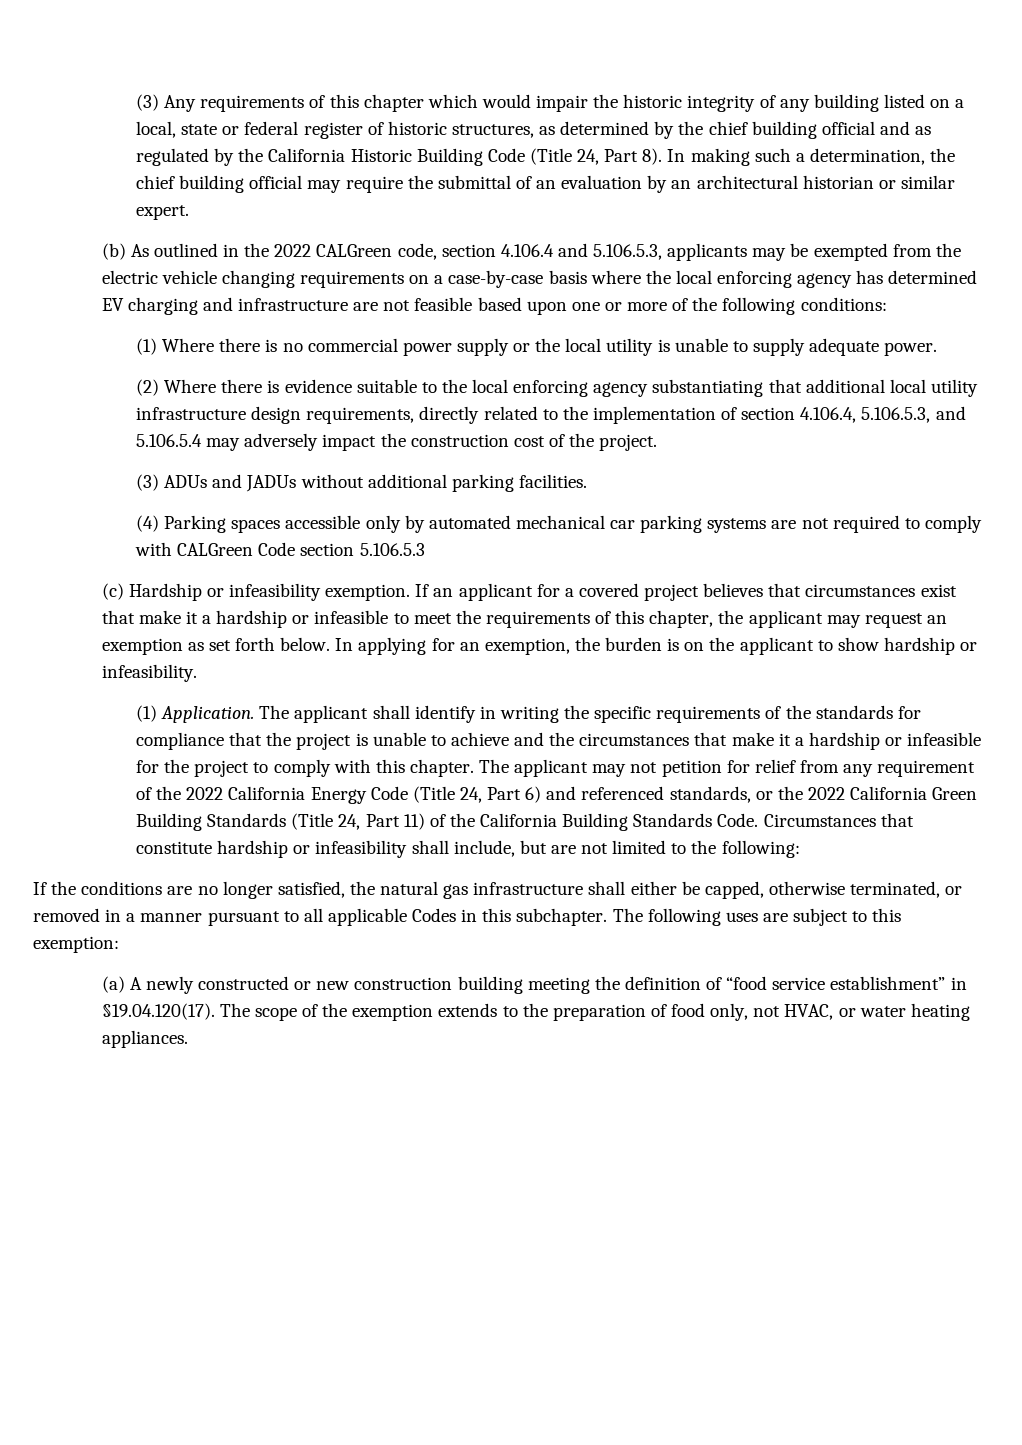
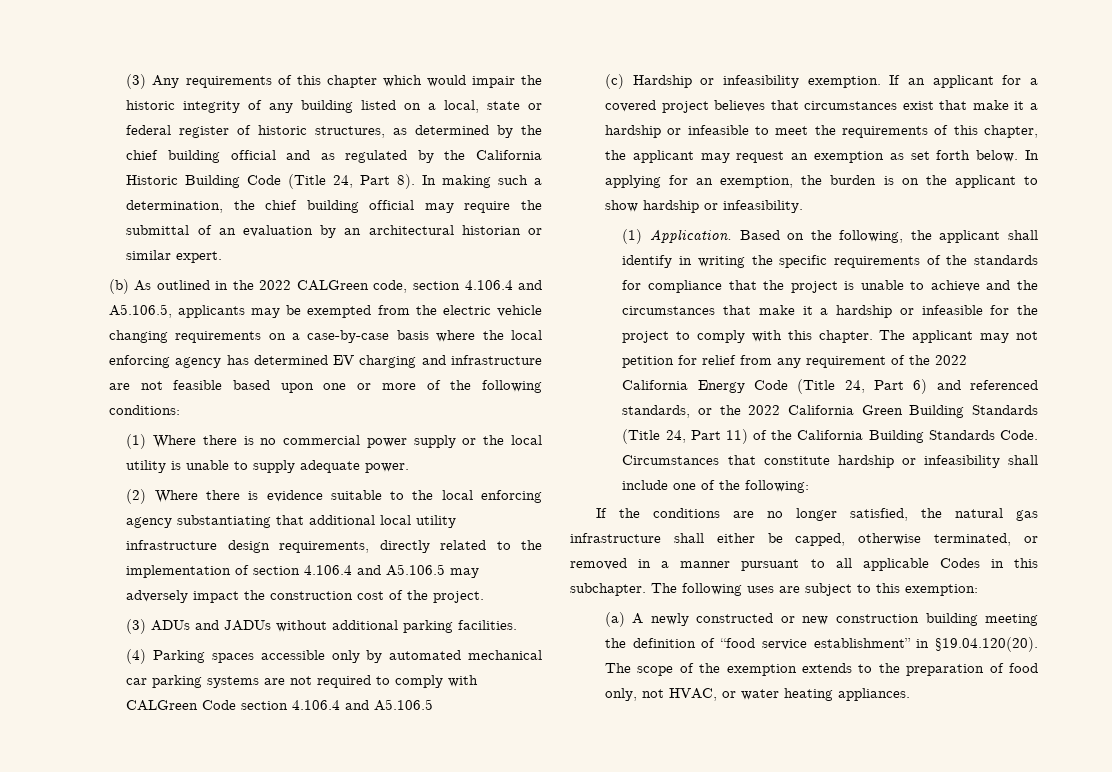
[593,244,663,260] 5.106.5.3, -> [108,304,172,318] A5.106.5,
[800,406,966,423] [135,434,202,447] 4.106.4, 5.106.5.3, and 5.106.5.4 -> [304,564,446,576] 4.106.4 and A5.106.5
[359,543,425,556] 5.106.5.3 -> [292,699,434,711] 4.106.4 and A5.106.5
[259,705,290,719] The -> [739,230,932,243] Based on the following, the
[453,840,687,857] include, but are not limited to -> [622,480,716,490] include one of
[101,1003,215,1020] §19.04.120(17). -> [935,637,1038,652] §19.04.120(20).

